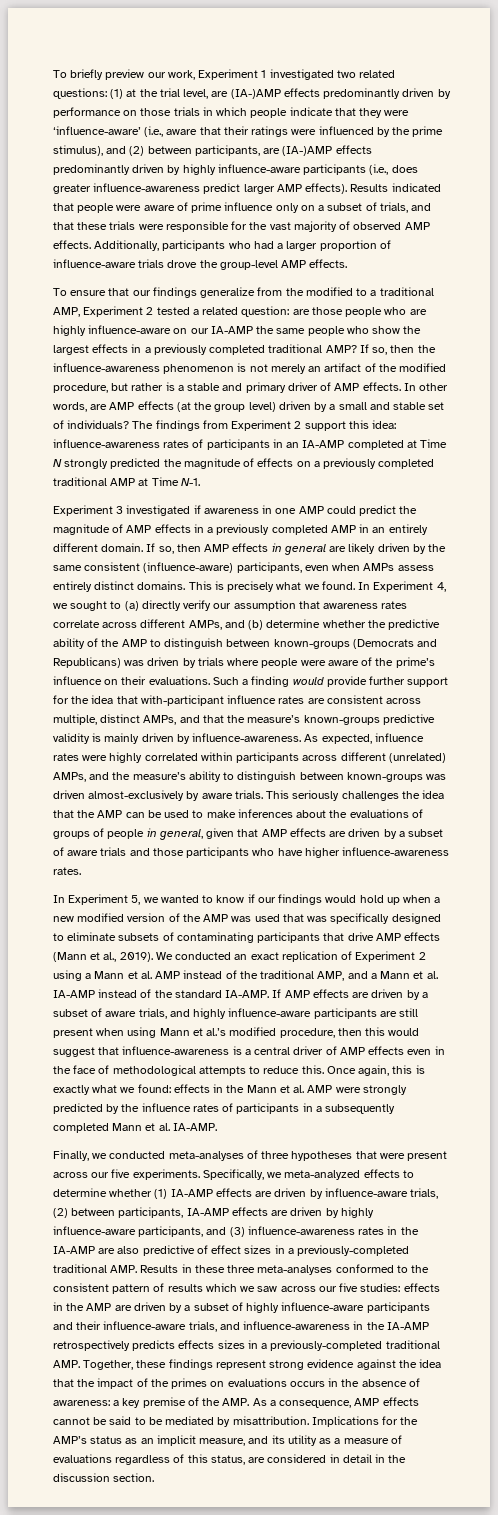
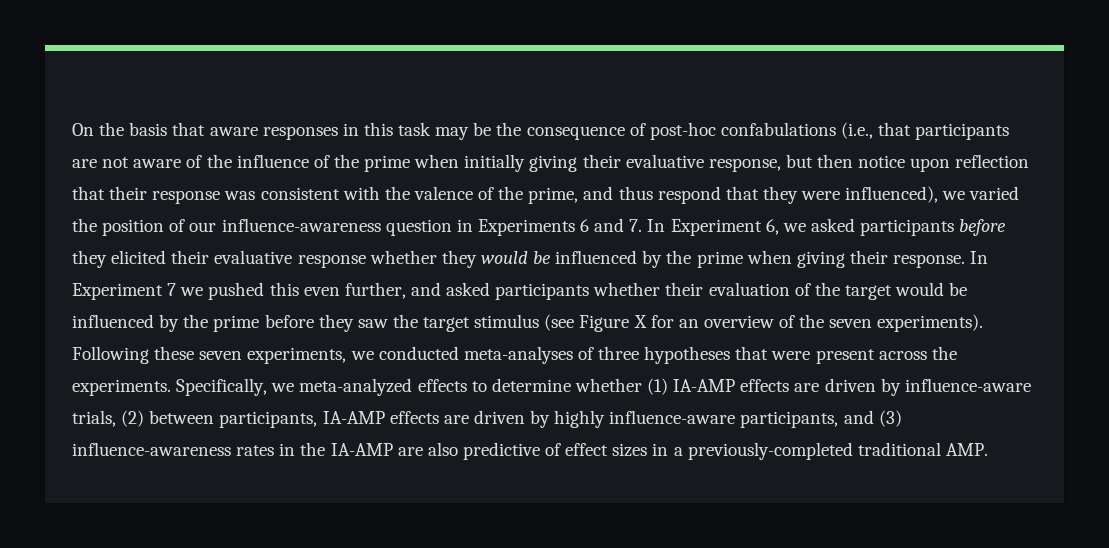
[53,69,396,80] [53,88,451,99] [53,107,410,118] [53,126,444,137] [53,145,372,156] [53,164,418,175] [53,183,441,194] [53,202,432,213] [53,221,430,232] [53,240,391,251] [53,259,348,270] [53,287,434,298] [53,306,427,317] [53,325,422,336] [53,344,436,355] [53,363,447,374] [53,382,449,393] [53,401,445,412] [53,420,397,431] [53,439,448,450] [53,458,435,469] [53,477,200,486] [53,505,418,516] [53,524,428,535] [53,543,447,555] [53,562,434,573] [53,581,446,592] [53,600,408,611] [53,619,441,630] [53,638,438,649] [53,657,435,668] [53,676,449,687] [53,695,422,706] [53,714,435,725] [53,733,424,744] [53,752,446,763] [53,771,447,782] [53,790,445,801] [53,809,423,818] [53,828,444,840] [53,847,450,858] [53,867,81,875] [53,894,441,905] [53,913,441,924] [53,932,441,943] [53,951,426,962] [53,970,438,981] [53,989,428,1000] [53,1008,419,1019] [53,1027,420,1038] [53,1046,445,1057] [53,1065,425,1076] [53,1084,407,1095] [53,1103,396,1114] [53,1123,217,1133] [53,1150,89,1161] To briefly preview our work, Experiment 1 investigated two related questions: (1) at the trial level, are (IA-)AMP effects predominantly driven by performance on those trials in which people indicate that they were ‘influence-aware’ (i.e., aware that their ratings were influenced by the prime stimulus), and (2) between participants, are (IA-)AMP effects predominantly driven by highly influence-aware participants (i.e., does greater influence-awareness predict larger AMP effects). Results indicated that people were aware of prime influence only on a subset of trials, and that these trials were responsible for the vast majority of observed AMP effects. Additionally, participants who had a larger proportion of influence-aware trials drove the group-level AMP effects. // To ensure that our findings generalize from the modified to a traditional AMP, Experiment 2 tested a related question: are those people who are highly influence-aware on our IA-AMP the same people who show the largest effects in a previously completed traditional AMP? If so, then the influence-awareness phenomenon is not merely an artifact of the modified procedure, but rather is a stable and primary driver of AMP effects. In other words, are AMP effects (at the group level) driven by a small and stable set of individuals? The findings from Experiment 2 support this idea: influence-awareness rates of participants in an IA-AMP completed at Time N strongly predicted the magnitude of effects on a previously completed traditional AMP at Time N-1. // Experiment 3 investigated if awareness in one AMP could predict the magnitude of AMP effects in a previously completed AMP in an entirely different domain. If so, then AMP effects in general are likely driven by the same consistent (influence-aware) participants, even when AMPs assess entirely distinct domains. This is precisely what we found. In Experiment 4, we sought to (a) directly verify our assumption that awareness rates correlate across different AMPs, and (b) determine whether the predictive ability of the AMP to distinguish between known-groups (Democrats and Republicans) was driven by trials where people were aware of the prime’s influence on their evaluations. Such a finding would provide further support for the idea that with-participant influence rates are consistent across multiple, distinct AMPs, and that the measure’s known-groups predictive validity is mainly driven by influence-awareness. As expected, influence rates were highly correlated within participants across different (unrelated) AMPs, and the measure’s ability to distinguish between known-groups was driven almost-exclusively by aware trials. This seriously challenges the idea that the AMP can be used to make inferences about the evaluations of groups of people in general, given that AMP effects are driven by a subset of aware trials and those participants who have higher influence-awareness rates. // In Experiment 5, we wanted to know if our findings would hold up when a new modified version of the AMP was used that was specifically designed to eliminate subsets of contaminating participants that drive AMP effects (Mann et al., 2019). We conducted an exact replication of Experiment 2 using a Mann et al. AMP instead of the traditional AMP, and a Mann et al. IA-AMP instead of the standard IA-AMP. If AMP effects are driven by a subset of aware trials, and highly influence-aware participants are still present when using Mann et al.’s modified procedure, then this would suggest that influence-awareness is a central driver of AMP effects even in the face of methodological attempts to reduce this. Once again, this is exactly what we found: effects in the Mann et al. AMP were strongly predicted by the influence rates of participants in a subsequently completed Mann et al. IA-AMP. // Finally, -> [72,122,1010,140] [72,154,1030,172] [72,186,1020,204] [72,218,1007,236] [72,250,989,268] [72,282,968,300] [72,314,984,332] [72,346,347,364] On the basis that aware responses in this task may be the consequence of post-hoc confabulations (i.e., that participants are not aware of the influence of the prime when initially giving their evaluative response, but then notice upon reflection that their response was consistent with the valence of the prime, and thus respond that they were influenced), we varied the position of our influence-awareness question in Experiments 6 and 7. In Experiment 6, we asked participants before they elicited their evaluative response whether they would be influenced by the prime when giving their response. In Experiment 7 we pushed this even further, and asked participants whether their evaluation of the target would be influenced by the prime before they saw the target stimulus (see Figure X for an overview of the seven experiments). Following these seven experiments,
[91,1169,131,1178] our five -> [931,346,957,360] the
[140,1264,430,1275] [53,1283,440,1294] [53,1302,430,1313] [53,1321,429,1332] [53,1340,440,1351] [53,1359,442,1370] [53,1378,420,1389] [53,1397,419,1408] [53,1416,419,1427] [53,1435,402,1446] [53,1454,407,1465] [53,1473,155,1482] Results in these three meta-analyses conformed to the consistent pattern of results which we saw across our five studies: effects in the AMP are driven by a subset of highly influence-aware participants and their influence-aware trials, and influence-awareness in the IA-AMP retrospectively predicts effects sizes in a previously-completed traditional AMP. Together, these findings represent strong evidence against the idea that the impact of the primes on evaluations occurs in the absence of awareness: a key premise of the AMP. As a consequence, AMP effects cannot be said to be mediated by misattribution. Implications for the AMP’s status as an implicit measure, and its utility as a measure of evaluations regardless of this status, are considered in detail in the discussion section. -> (988, 449) none

